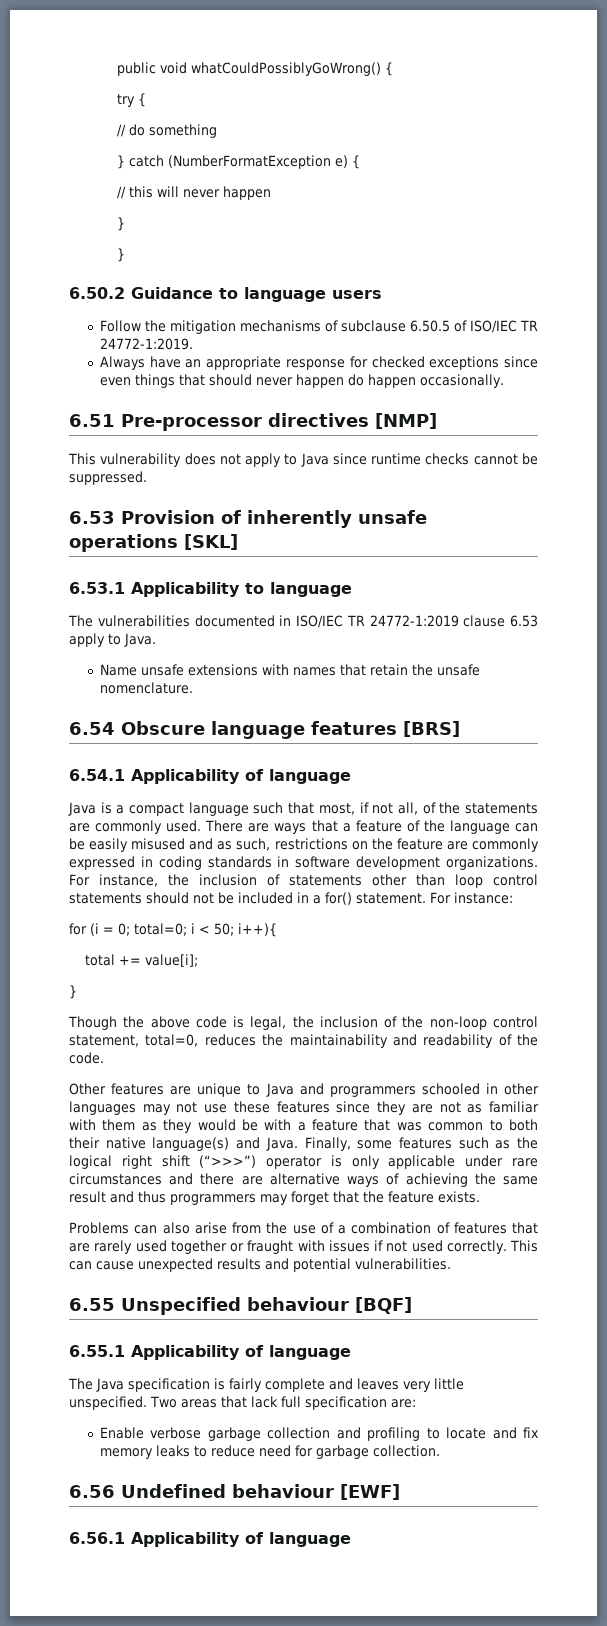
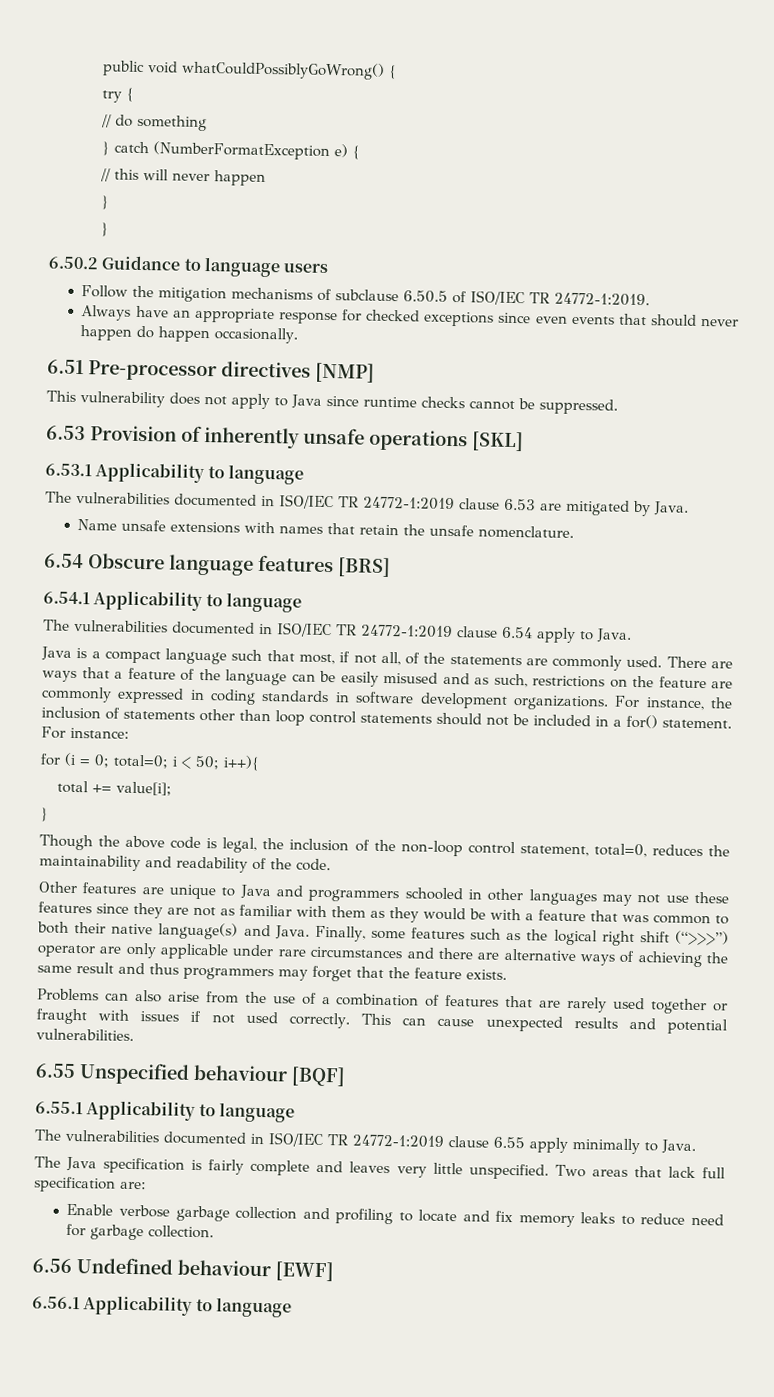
[134,374,175,388] things -> [571,315,615,325] events
[69,633,121,647] apply to -> [540,499,651,517] are mitigated by
[245,769,351,784] of language -> [205,592,302,613] [43,619,632,644] to language // The vulnerabilities documented in ISO/IEC TR 24772-1:2019 clause 6.54 apply to Java.
[330,1155,342,1167] is -> [99,946,122,954] are
[245,1345,351,1360] of language -> [198,1102,295,1123] [34,1129,696,1155] to language // The vulnerabilities documented in ISO/IEC TR 24772-1:2019 clause 6.55 apply minimally to Java.
[245,1532,264,1544] of -> [195,1298,213,1312] to

